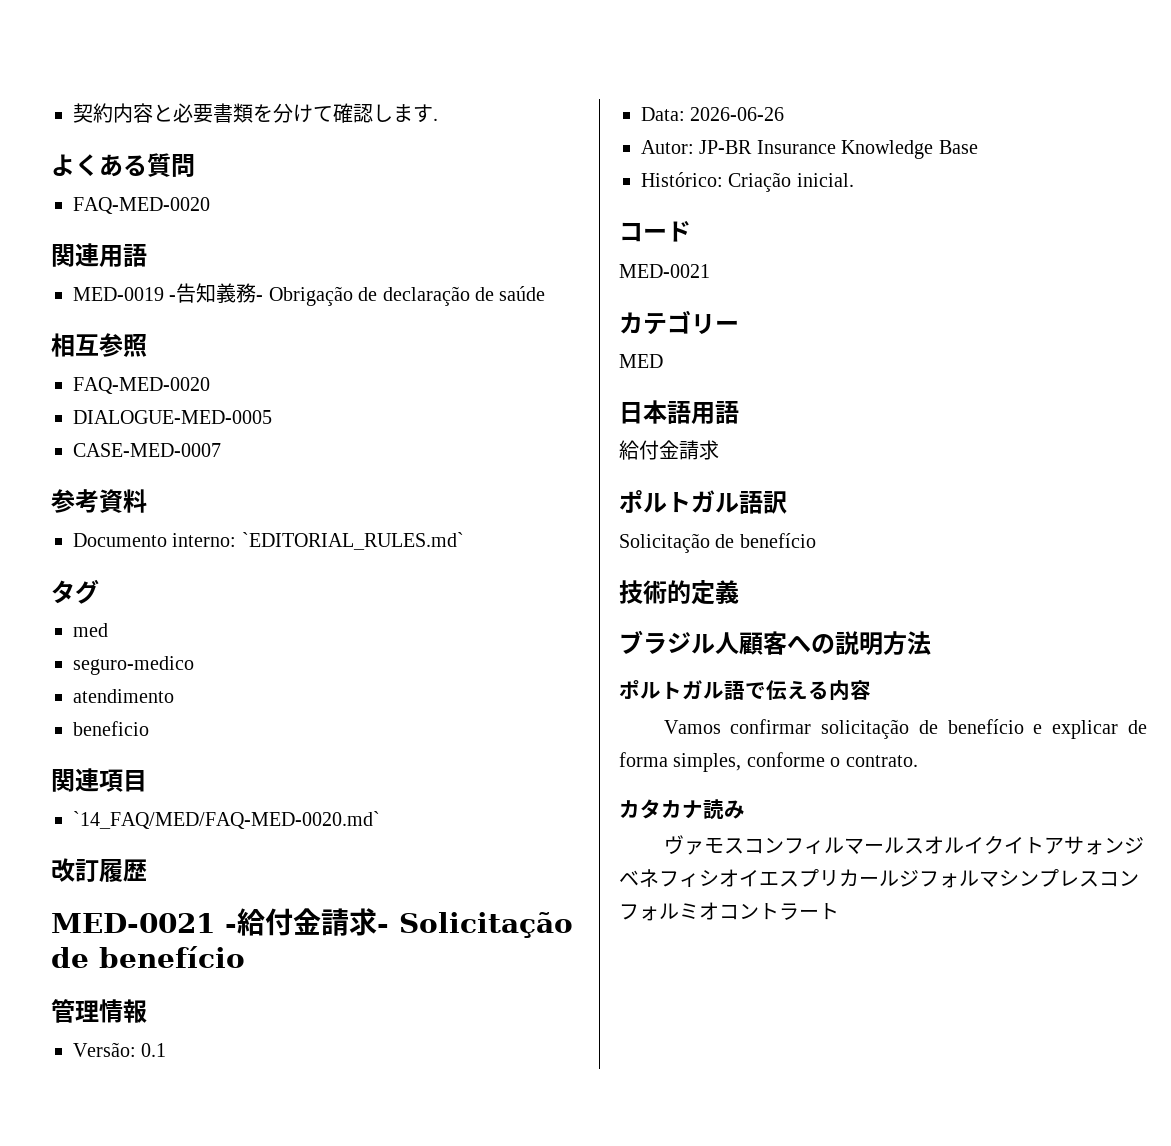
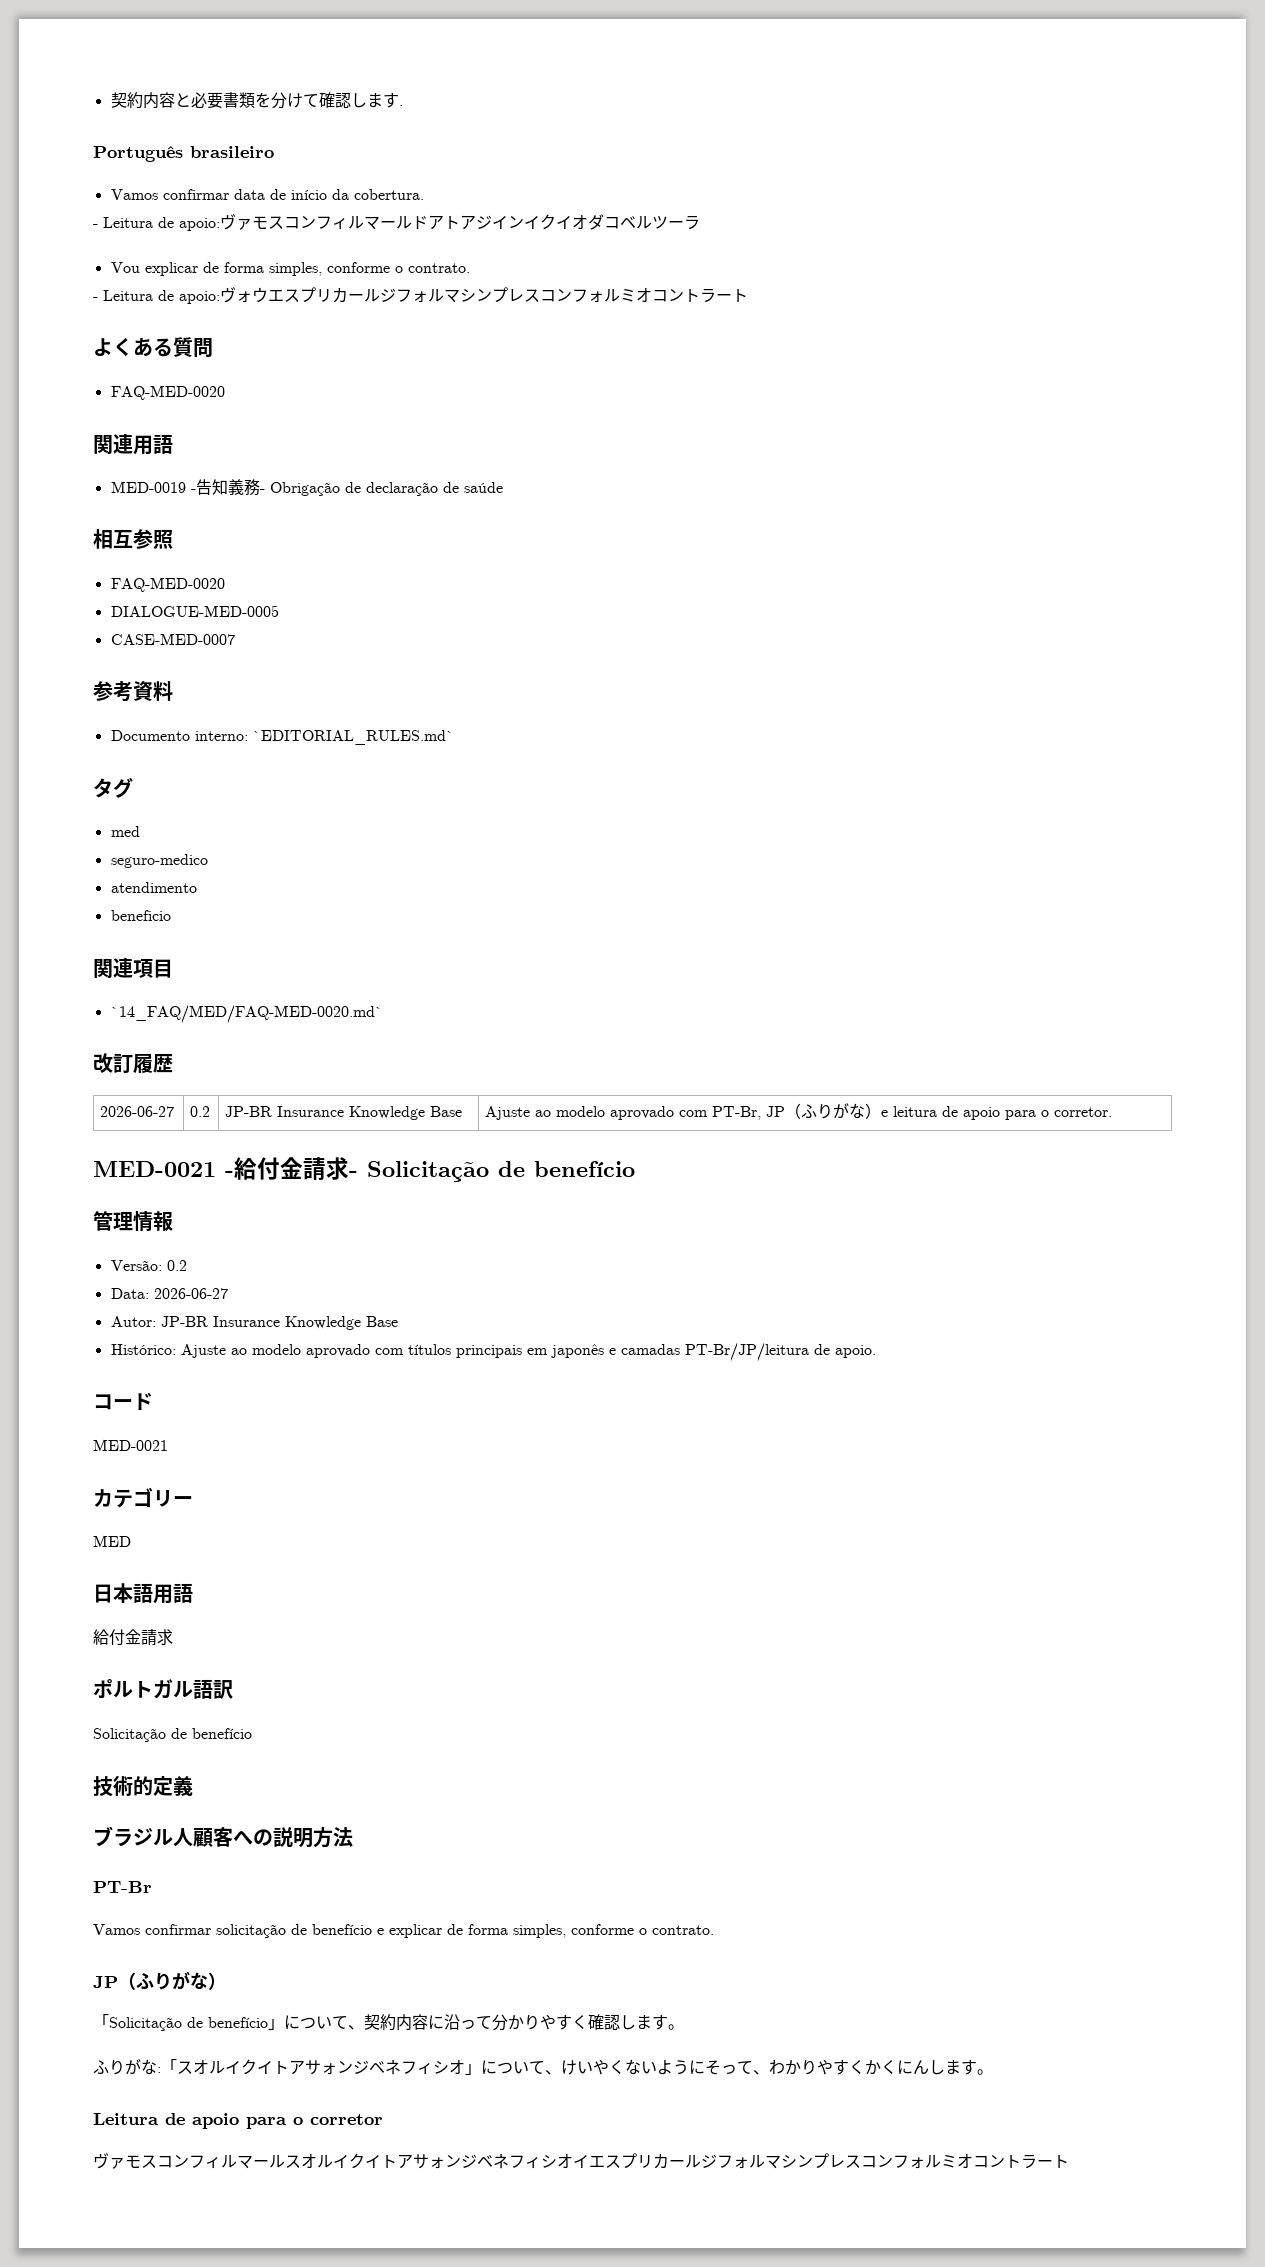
(438, 119) none -> [93,146,274,162] [110,189,424,200] [93,214,700,231] [110,262,470,276] [93,287,748,304] // Português brasileiro // Vamos confirmar data de início da cobertura. // - Leitura de apoio:ヴァモスコンフィルマールドアトアジインイクイオダコベルツーラ // Vou explicar de forma simples, conforme o contrato. // - Leitura de apoio:ヴォウエスプリカールジフォルマシンプレスコンフォルミオコントラート
(147, 870) none -> [99,1106,174,1117] [189,1106,210,1117] [224,1106,462,1120] [484,1103,1112,1120] // 2026-06-27 | 0.2 | JP-BR Insurance Knowledge Base | Ajuste ao modelo aprovado com PT-Br, JP（ふりがな）e leitura de apoio para o corretor.
[141,1043,167,1057] 0.1 -> [166,1260,187,1271] 0.2
[690,107,785,121] 2026-06-26 -> [153,1288,228,1299] 2026-06-27
[728,172,854,192] Criação inicial. -> [180,1343,876,1361] Ajuste ao modelo aprovado com títulos principais em japonês e camadas PT-Br/JP/leitura de apoio.
[619,680,871,701] ポルトガル語で伝える内容 -> [93,1881,152,1893] PT-Br
[619,799,745,820] カタカナ読み -> [93,1971,226,1990] [93,2014,684,2031] [93,2059,993,2075] [93,2113,383,2129] JP（ふりがな） // 「Solicitação de benefício」について、契約内容に沿って分かりやすく確認します。 // ふりがな:「スオルイクイトアサォンジベネフィシオ」について、けいやくないようにそって、わかりやすくかくにんします。 // Leitura de apoio para o corretor

